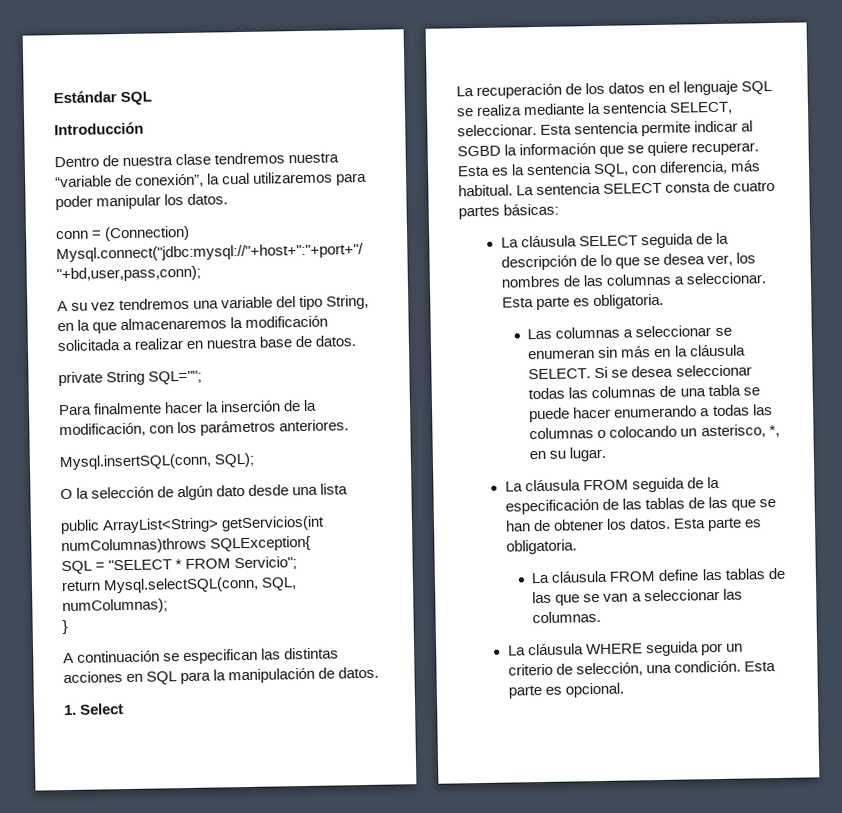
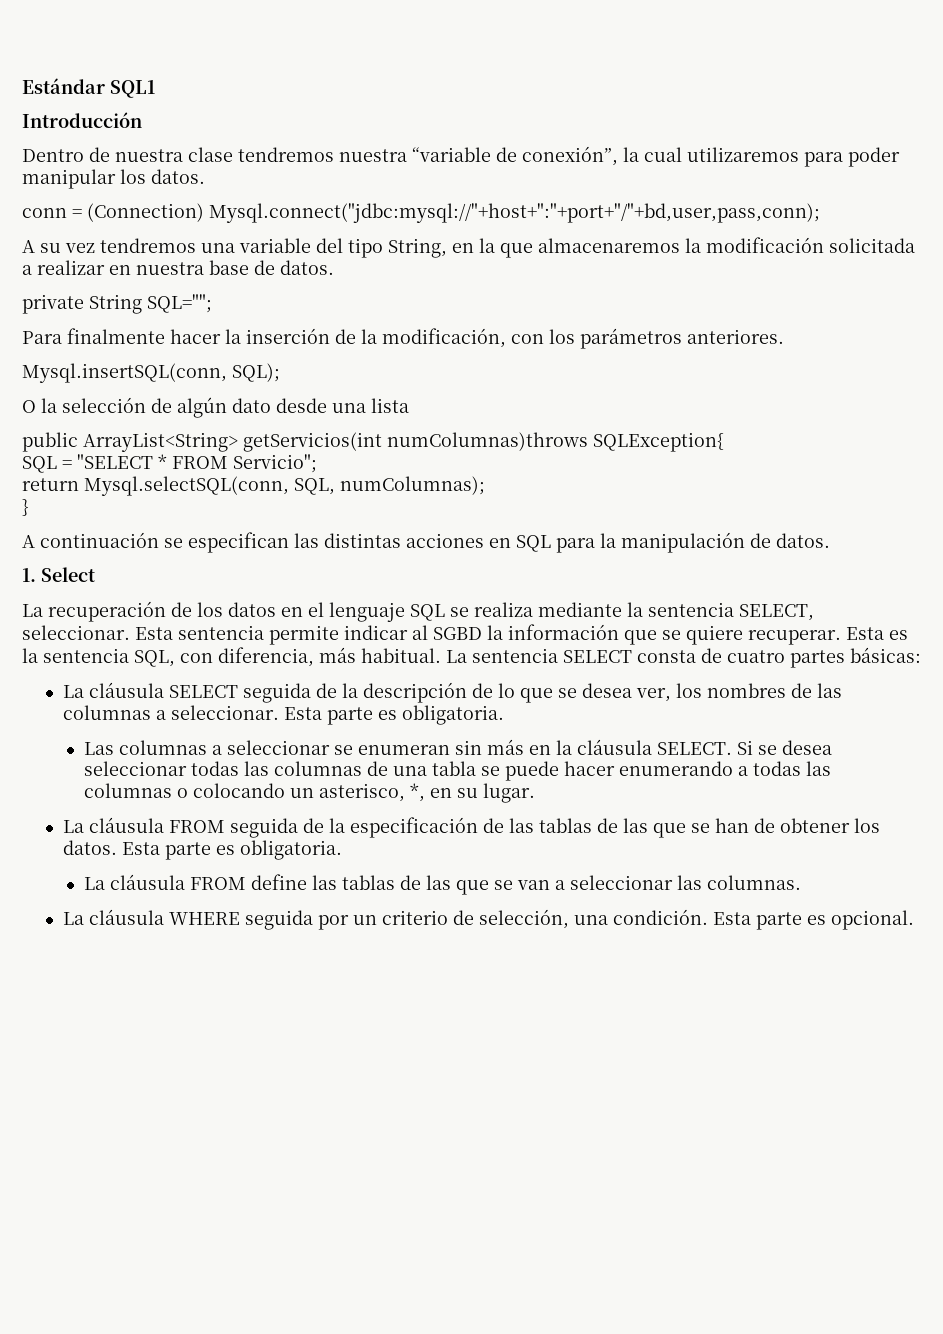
[120,91,153,106] SQL -> [110,80,155,98] SQL1

